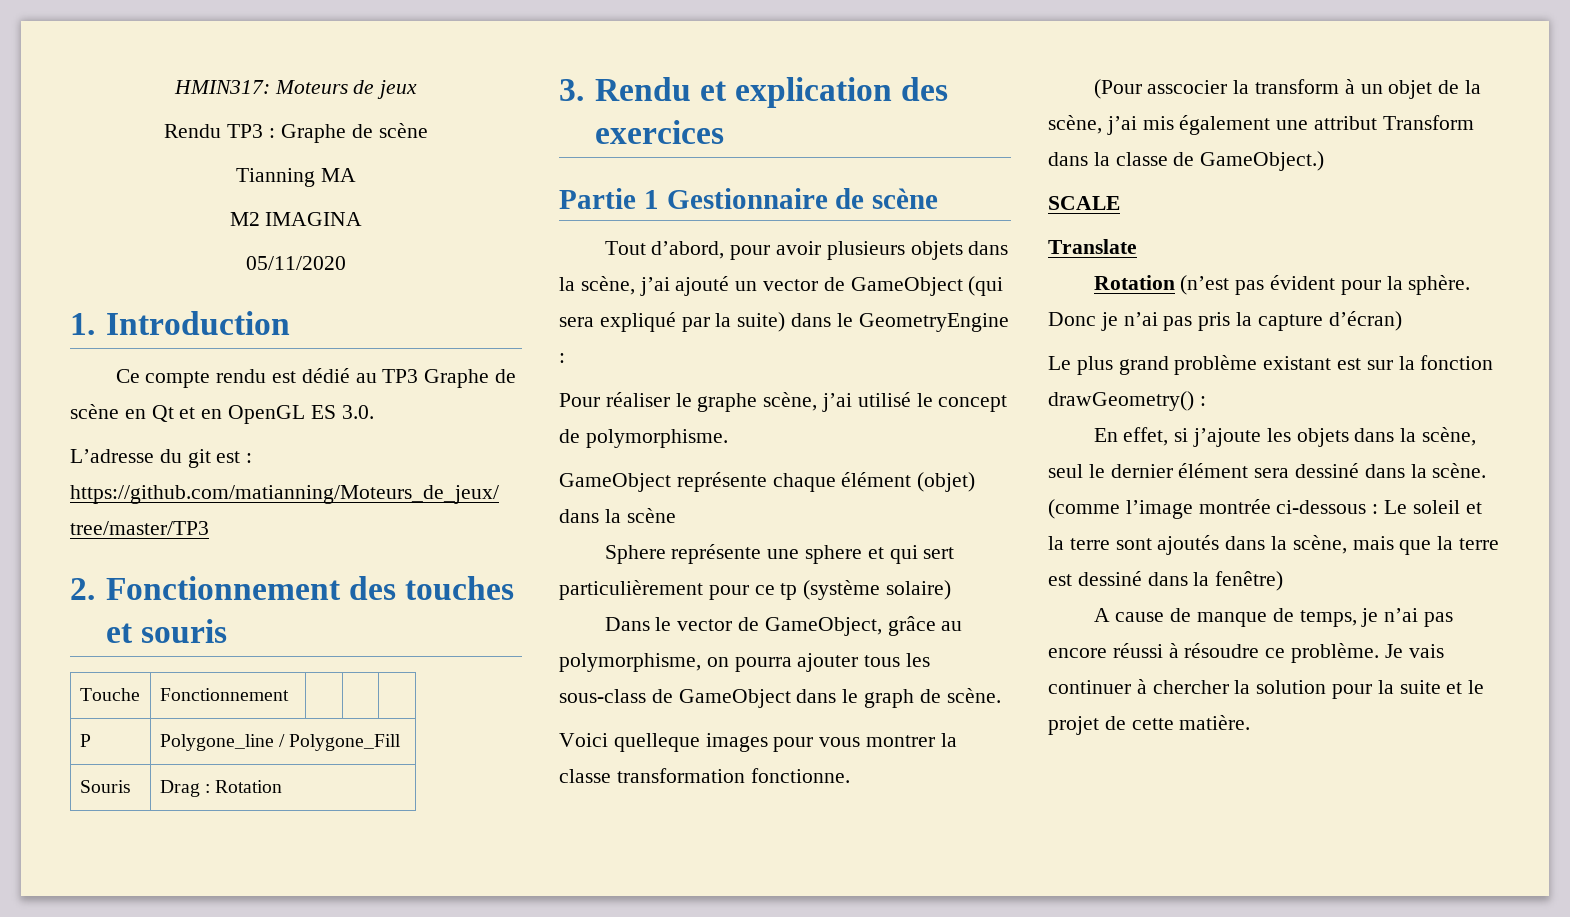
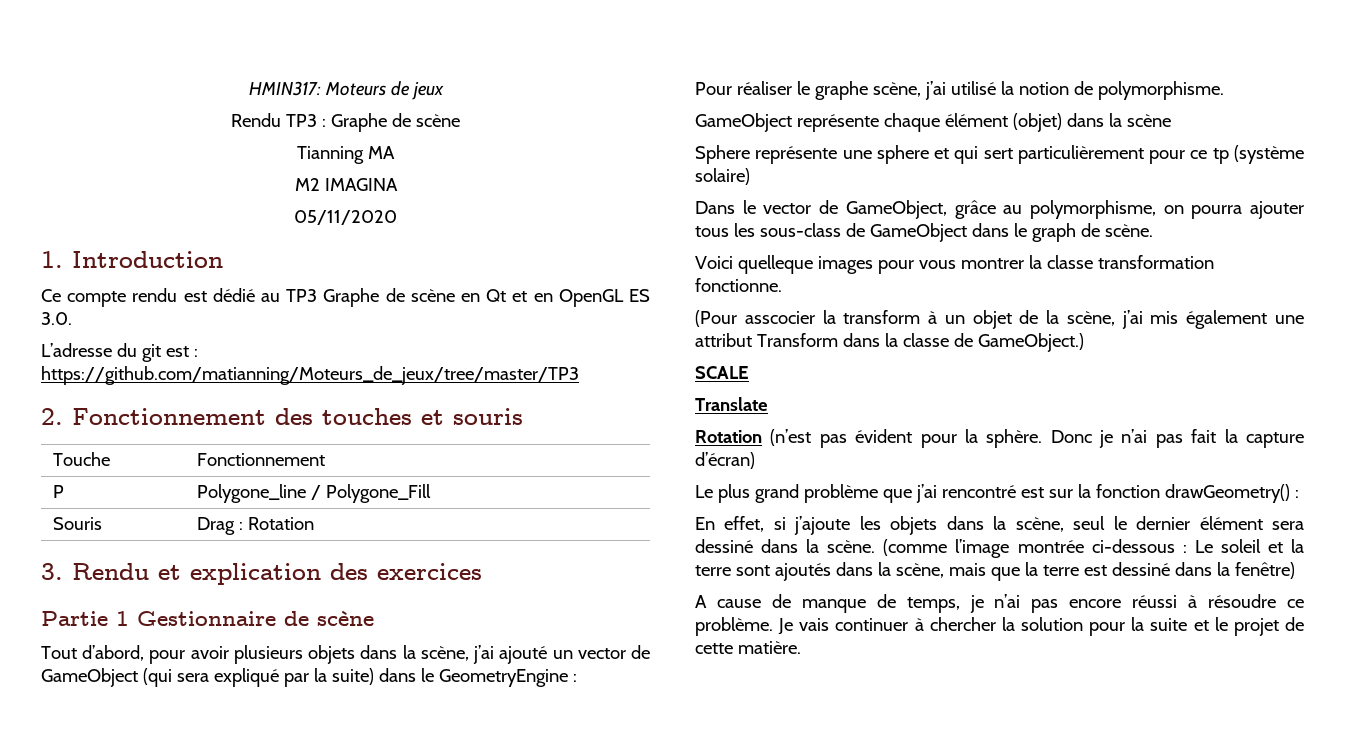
[916,393,1008,412] le concept -> [1000,81,1069,95] la notion
[1198,312,1231,331] pris -> [1191,429,1217,443] fait
[1263,356,1332,370] existant -> [882,484,1016,503] que j’ai rencontré

